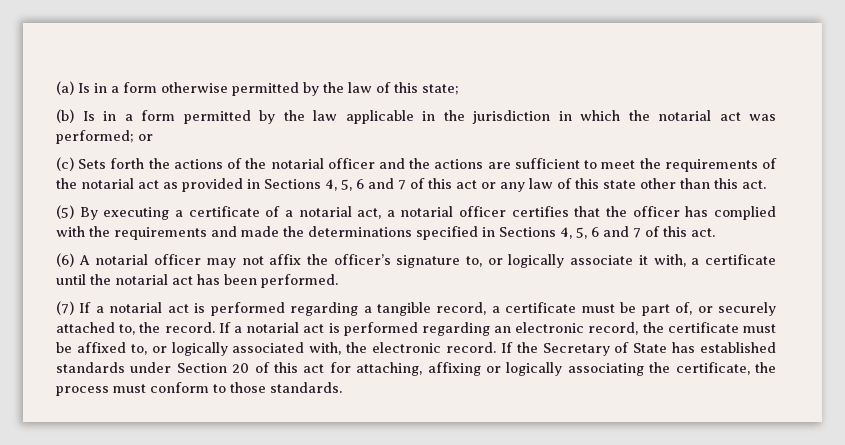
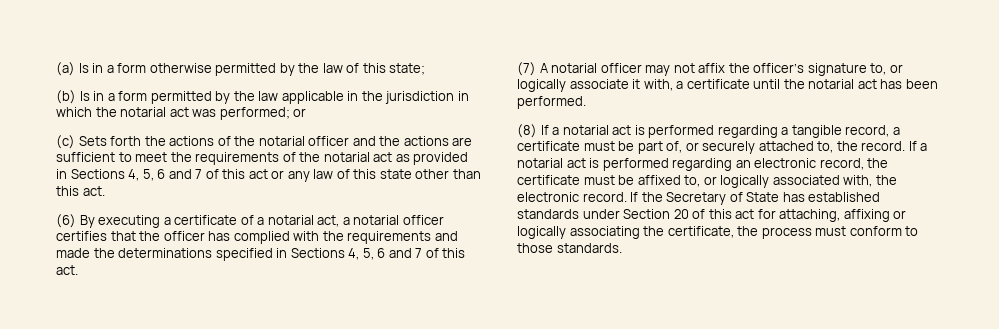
[56,205,74,219] (5) -> [56,214,76,228] (6)
[56,253,74,267] (6) -> [517,62,536,76] (7)
[56,301,74,315] (7) -> [517,124,537,138] (8)

